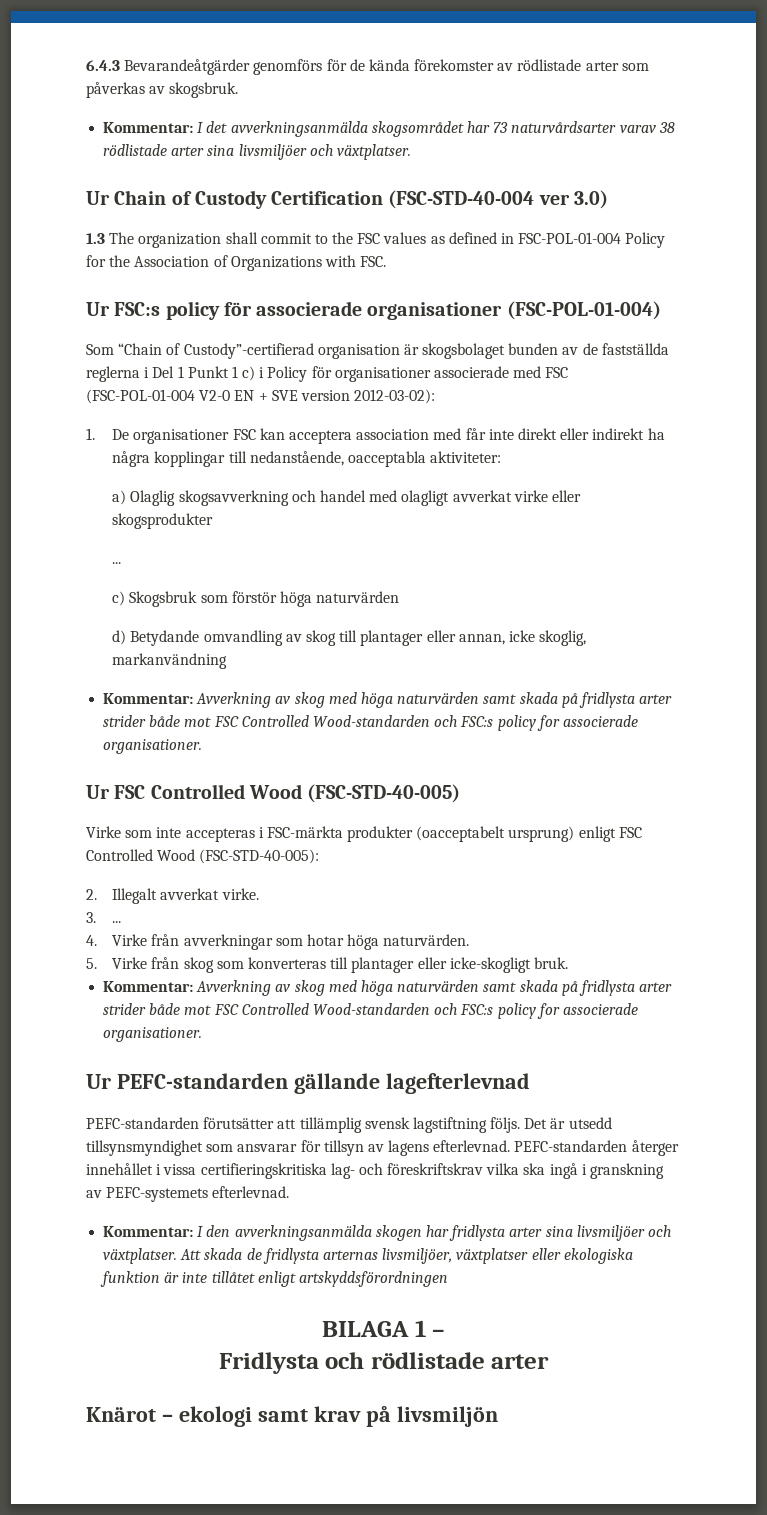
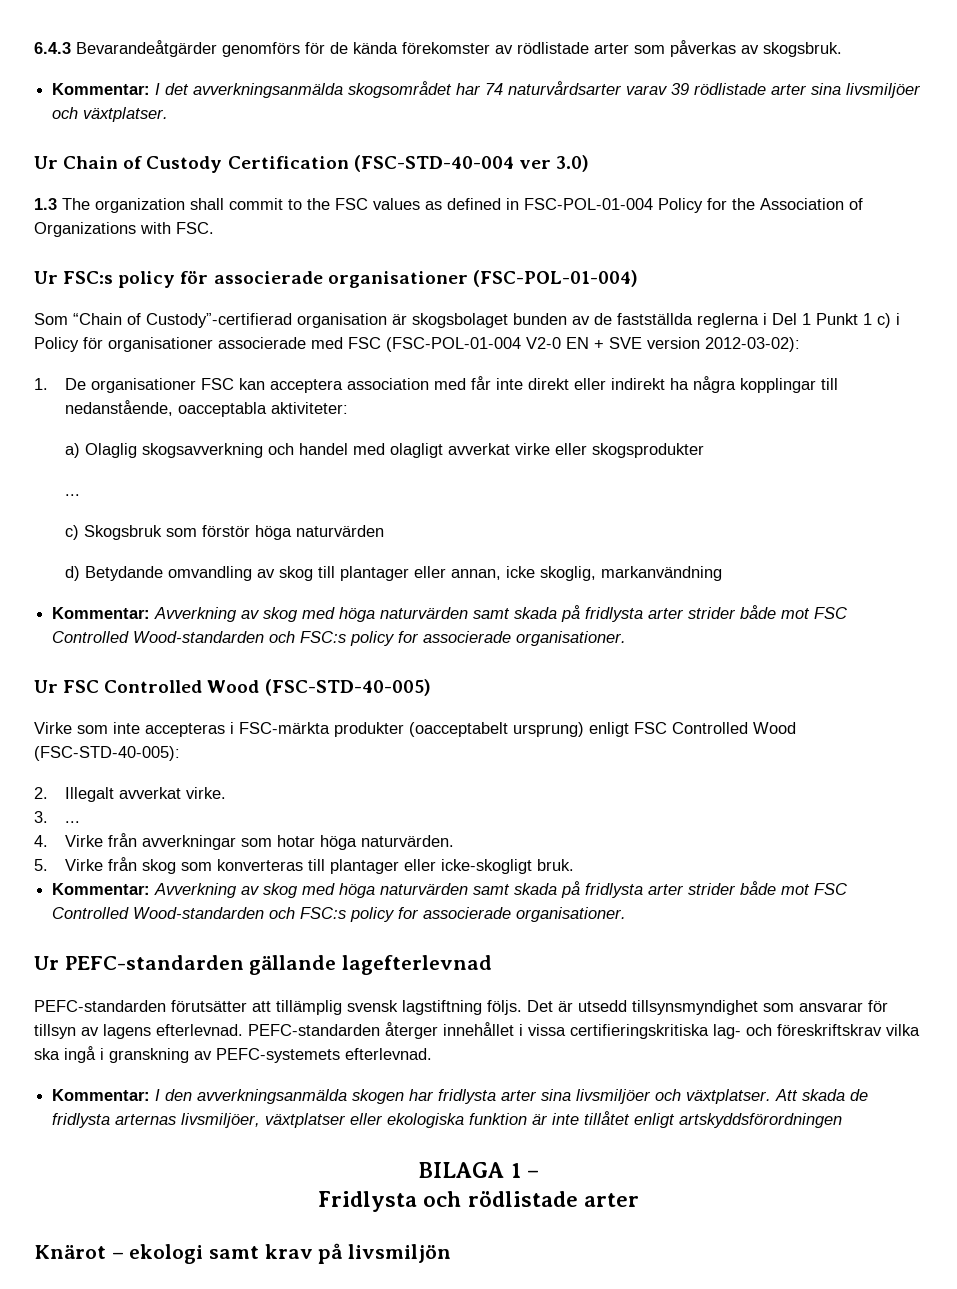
[493,122,509,133] 73 -> [485,83,504,95] 74
[658,122,675,133] 38 -> [671,83,690,95] 39

